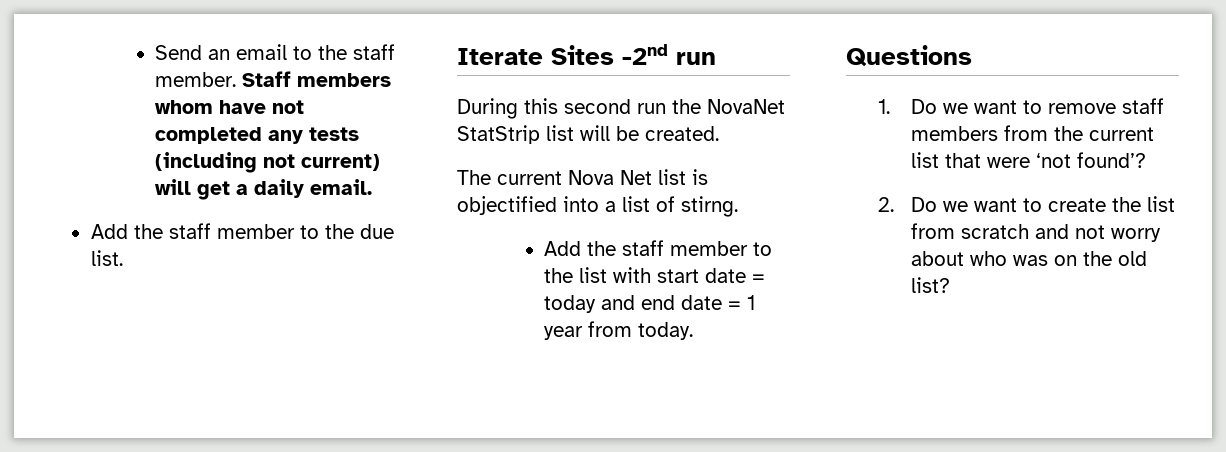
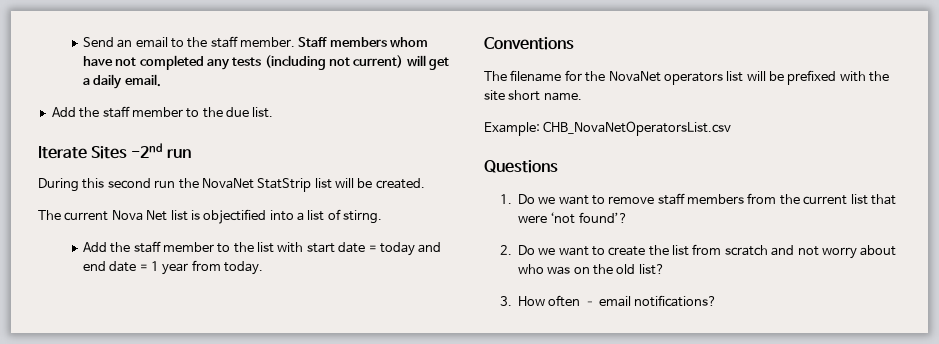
(694, 331) none -> [484,37,574,50] [484,70,890,85] [484,90,582,101] [484,121,732,136] // Conventions // The filename for the NovaNet operators list will be prefixed with the site short name. // Example: CHB_NovaNetOperatorsList.csv
(950, 285) none -> [499,295,718,307] // 3. How often – email notifications?

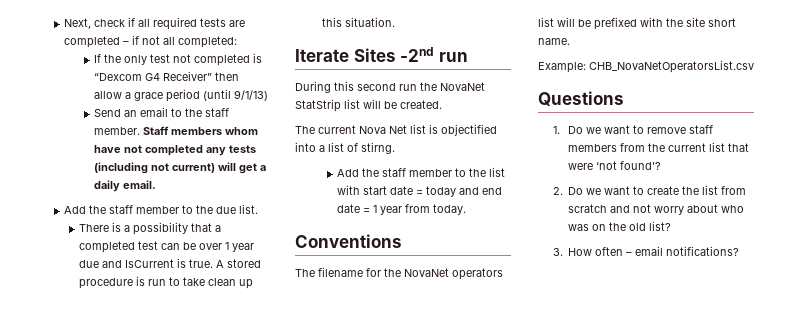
(82, 42) none -> [64,17,246,30] [64,35,238,48] [93,53,262,66] [93,71,239,81] [93,89,268,102] Next, check if all required tests are completed – if not all completed: // If the only test not completed is “Dexcom G4 Receiver” then allow a grace period (until 9/1/13) //
(274, 112) none -> [79,222,222,235] [79,241,255,253] [79,258,262,268] [79,276,254,289] [322,17,396,27] // There is a possibility that a completed test can be over 1 year due and IsCurrent is true. A stored procedure is run to take clean up this situation.

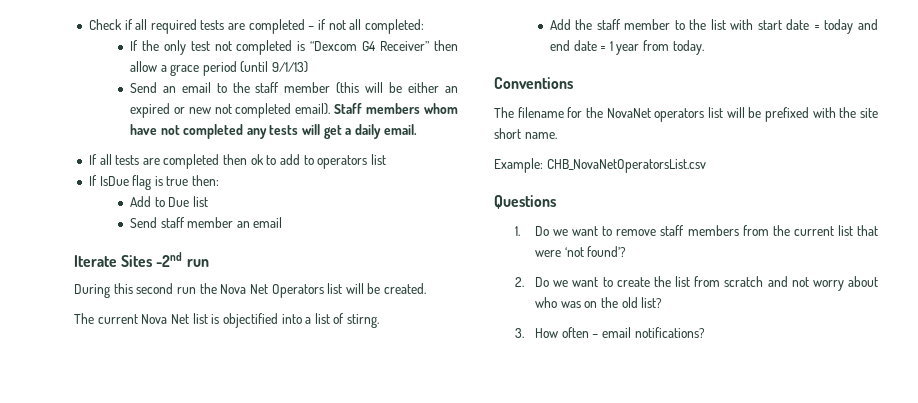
[64,18,126,29] Next, check -> [88,19,122,30] Check
[93,127,140,135] member. -> [284,82,458,94] [129,103,331,118] member (this will be either an expired or new not completed email).
[93,162,215,174] (including not current) -> (299, 130) none
[64,204,259,214] [79,222,222,235] [79,241,255,253] [79,258,262,268] [79,276,254,289] [322,17,396,27] Add the staff member to the due list. // There is a possibility that a completed test can be over 1 year due and IsCurrent is true. A stored procedure is run to take clean up this situation. -> [88,154,386,169] [88,175,220,190] [129,196,208,207] [129,217,283,228] If all tests are completed then ok to add to operators list // If IsDue flag is true then: // Add to Due list // Send staff member an email
[440,82,485,91] [295,99,341,112] NovaNet StatStrip -> [220,284,324,298] Nova Net Operators

